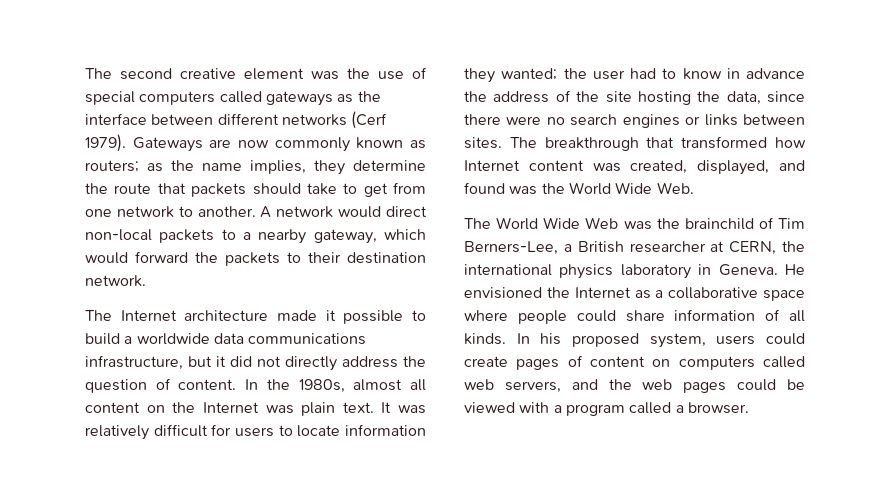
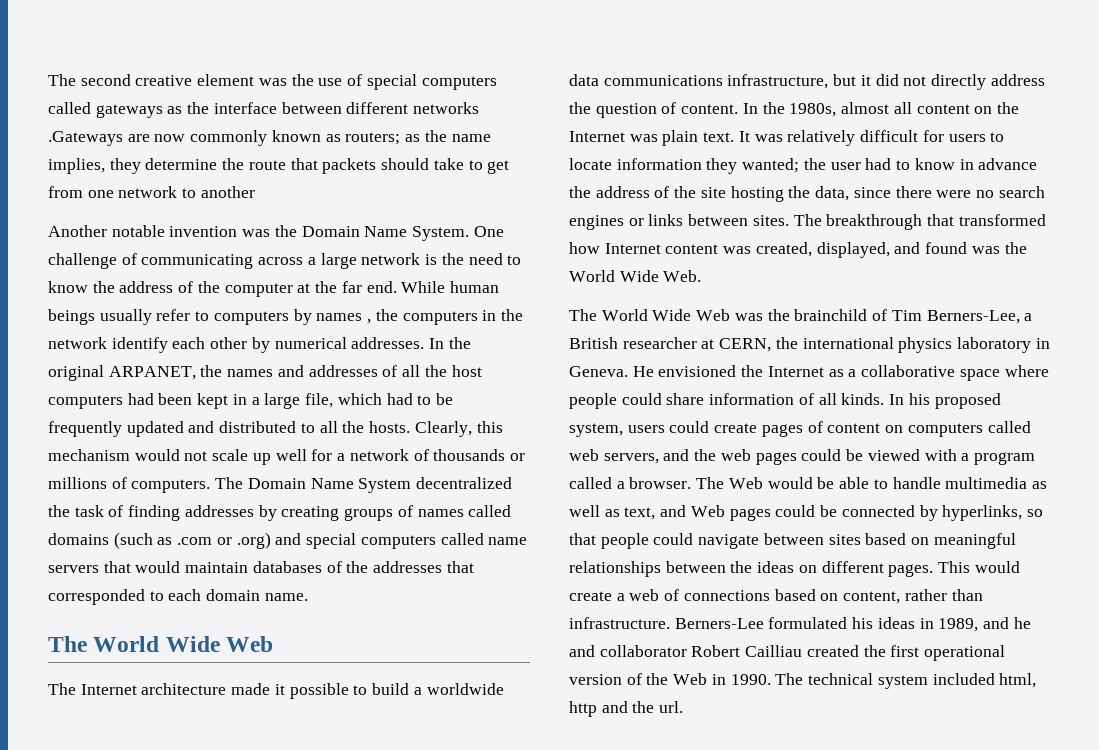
[351,111,388,129] [85,134,203,152] (Cerf 1979). Gateways -> [48,131,123,146] .Gateways
[197,206,427,218] [85,229,426,244] [85,251,426,266] [85,275,146,287] another. A network would direct non-local packets to a nearby gateway, which would forward the packets to their destination network. -> [200,186,255,198] [48,225,504,241] [48,253,522,269] [48,281,499,297] [48,309,523,325] [48,337,471,353] [48,365,482,381] [48,393,453,409] [48,421,503,437] [48,449,525,465] [48,477,513,493] [48,505,512,521] [48,532,528,549] [48,561,474,573] [48,589,308,605] [48,636,274,652] another // Another notable invention was the Domain Name System. One challenge of communicating across a large network is the need to know the address of the computer at the far end. While human beings usually refer to computers by names , the computers in the network identify each other by numerical addresses. In the original ARPANET, the names and addresses of all the host computers had been kept in a large file, which had to be frequently updated and distributed to all the hosts. Clearly, this mechanism would not scale up well for a network of thousands or millions of computers. The Domain Name System decentralized the task of finding addresses by creating groups of names called domains (such as .com or .org) and special computers called name servers that would maintain databases of the addresses that corresponded to each domain name. // The World Wide Web
(749, 408) none -> [696,477,1047,489] [569,505,1043,521] [569,533,1016,549] [569,561,1020,577] [569,589,983,604] [569,617,1031,632] [569,645,1006,661] [569,673,1037,689] [569,701,684,717] The Web would be able to handle multimedia as well as text, and Web pages could be connected by hyperlinks, so that people could navigate between sites based on meaningful relationships between the ideas on different pages. This would create a web of connections based on content, rather than infrastructure. Berners-Lee formulated his ideas in 1989, and he and collaborator Robert Cailliau created the first operational version of the Web in 1990. The technical system included html, http and the url.

